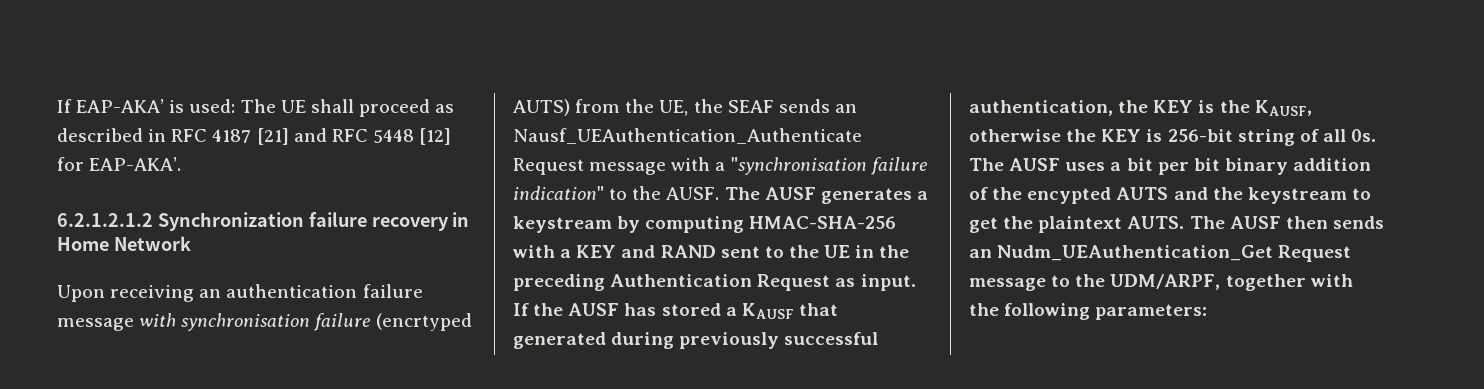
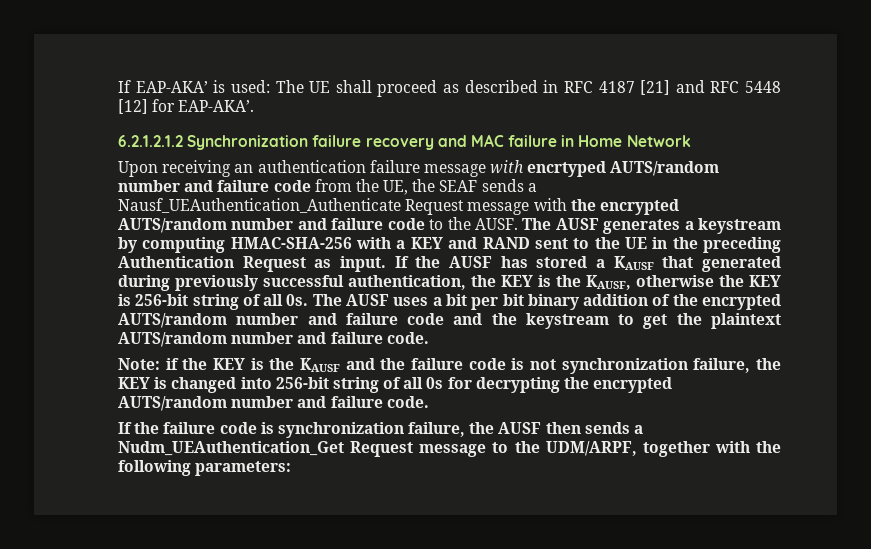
(449, 224) none -> [437,134,558,147] and MAC failure
[181,313,472,331] [513,99,570,116] synchronisation failure (encrtyped AUTS) -> [527,161,720,177] [118,180,311,192] encrtyped AUTS/random number and failure code
[834,104,857,113] an -> [527,183,537,192] a
[715,157,928,175] [513,186,604,200] a "synchronisation failure indication" -> [570,199,679,215] [118,218,425,233] the encrypted AUTS/random number and failure code
[1027,187,1169,204] encypted AUTS -> [702,294,781,310] [118,313,445,328] encrypted AUTS/random number and failure code
[1127,216,1225,229] AUTS. The -> [118,332,429,347] [118,358,781,374] [118,377,673,393] [118,396,429,411] [118,422,495,438] AUTS/random number and failure code. // Note: if the KEY is the KAUSF and the failure code is not synchronization failure, the KEY is changed into 256-bit string of all 0s for decrypting the encrypted AUTS/random number and failure code. // If the failure code is synchronization failure, the
[969,249,992,258] an -> [634,425,644,434] a

